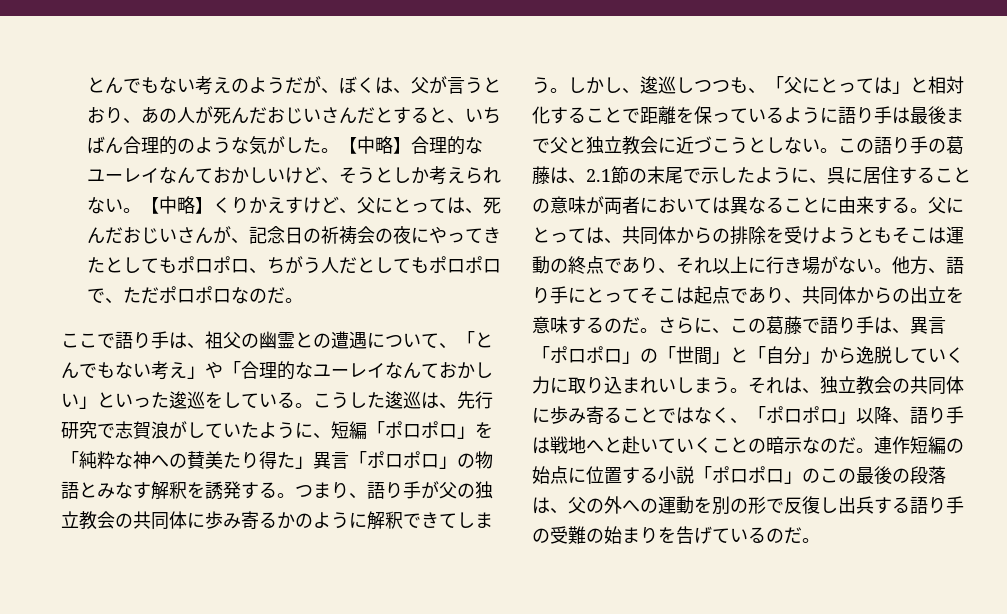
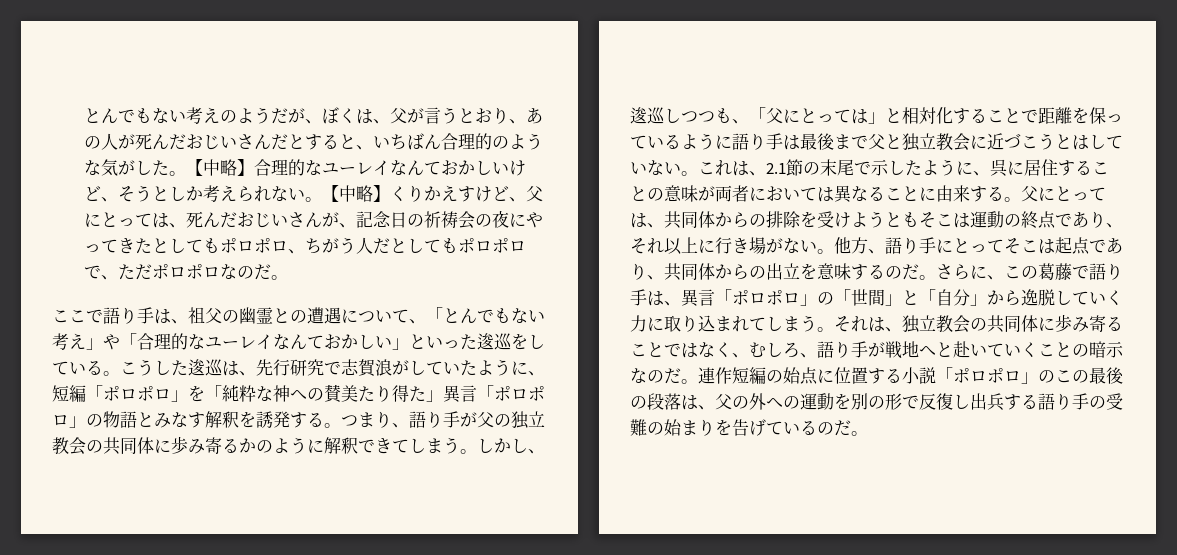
[766,136,964,155] [532,166,550,185] しない。この語り手の葛藤 -> [1072,134,1123,150] [630,160,732,176] はしていない。これ
[658,378,676,392] い -> [749,317,766,331] て
[748,406,964,424] [532,437,550,454] 「ポロポロ」以降、語り手は -> [749,341,885,358] むしろ、語り手が

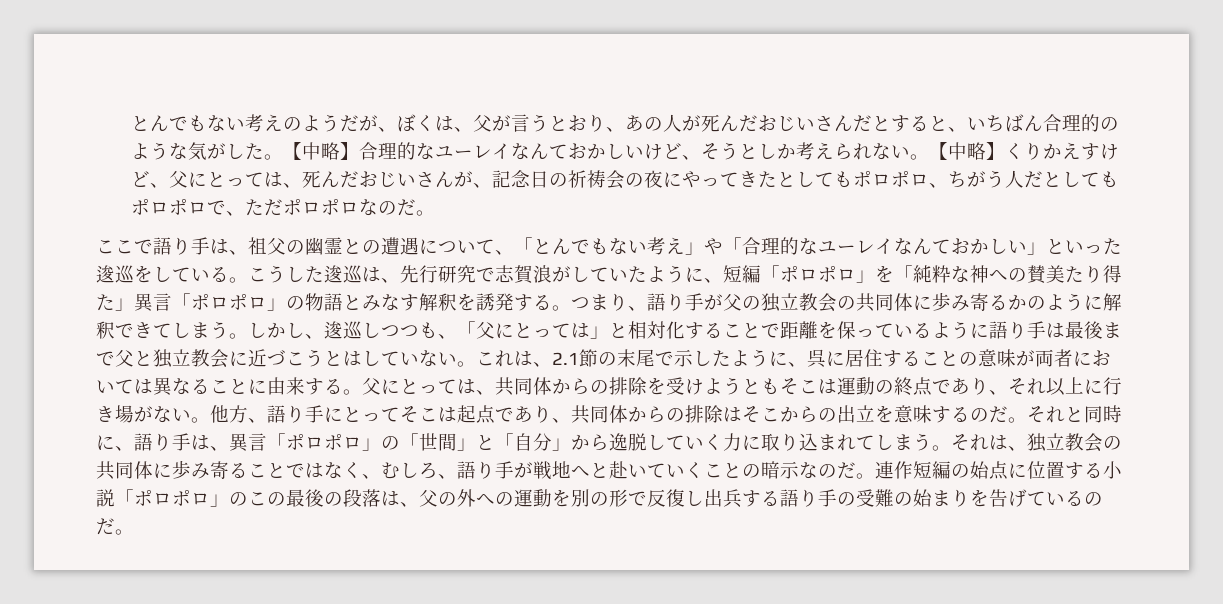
(766, 272) none -> [685,405,837,423] 排除はそこからの
[936,263,1089,280] さらに、この葛藤で -> [1027,405,1122,423] [96,435,134,451] それと同時に、

